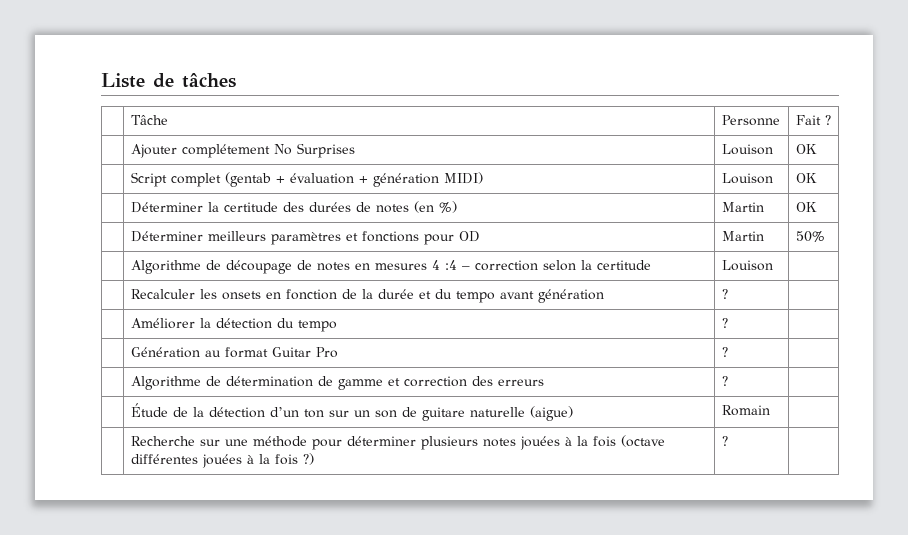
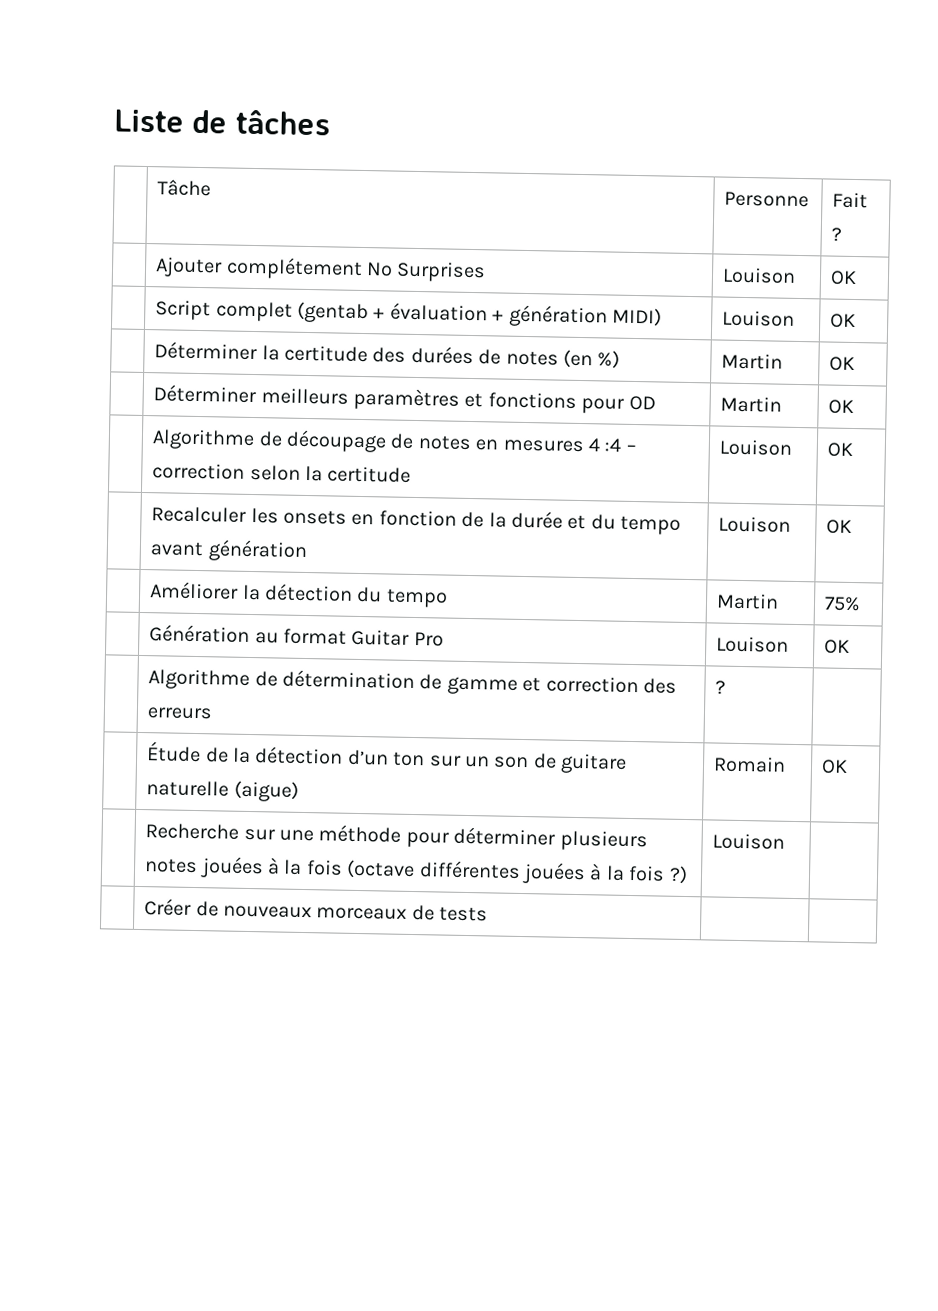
[795,231,825,242] 50% -> [828,399,855,415] OK
(773, 265) none -> [827,442,854,458] OK
[721,289,728,299] ? | -> [718,516,792,533] [826,519,853,535] Louison | OK
[721,318,728,328] ? | -> [716,593,780,610] [824,596,862,612] Martin | 75%
[721,347,728,357] ? | -> [716,636,790,653] [824,639,851,654] Louison | OK
(770, 410) none -> [821,759,849,774] OK
[721,436,728,446] ? -> [712,833,786,850] [144,898,489,922] Louison | // | Créer de nouveaux morceaux de tests |

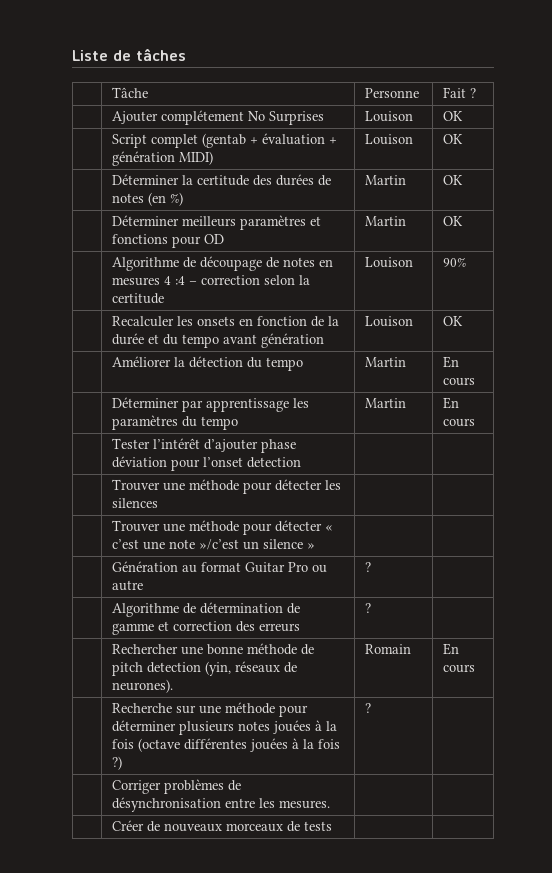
[827,442,854,458] OK -> [443,257,467,267] 90%
[824,596,862,612] 75% -> [443,356,460,368] [443,377,476,386] [112,397,310,412] [112,415,239,430] [365,398,407,408] [443,397,460,409] [443,418,476,427] [112,438,297,453] [112,456,302,471] [112,479,342,494] [112,498,159,508] [112,520,334,535] [112,539,316,550] En cours // | Déterminer par apprentissage les paramètres du tempo | Martin | En cours // | Tester l’intérêt d’ajouter phase déviation pour l’onset detection | | // | Trouver une méthode pour détecter les silences | | // | Trouver une méthode pour détecter « c’est une note »/c’est un silence » | |
[716,636,790,653] [824,639,851,654] | Louison | OK -> [312,565,328,573] [112,580,144,591] [365,562,372,572] ou autre | ? |
[147,741,628,774] [146,780,299,802] Étude de la détection d’un ton sur un son de guitare naturelle (aigue) -> [112,643,315,655] [112,661,298,676] [112,679,174,693] Rechercher une bonne méthode de pitch detection (yin, réseaux de neurones).
[821,759,849,774] OK -> [443,643,460,655] [443,664,476,673] En cours
[712,833,786,850] Louison -> [365,703,372,713] [112,779,242,794] [112,797,331,812] ? | // | Corriger problèmes de désynchronisation entre les mesures. |

